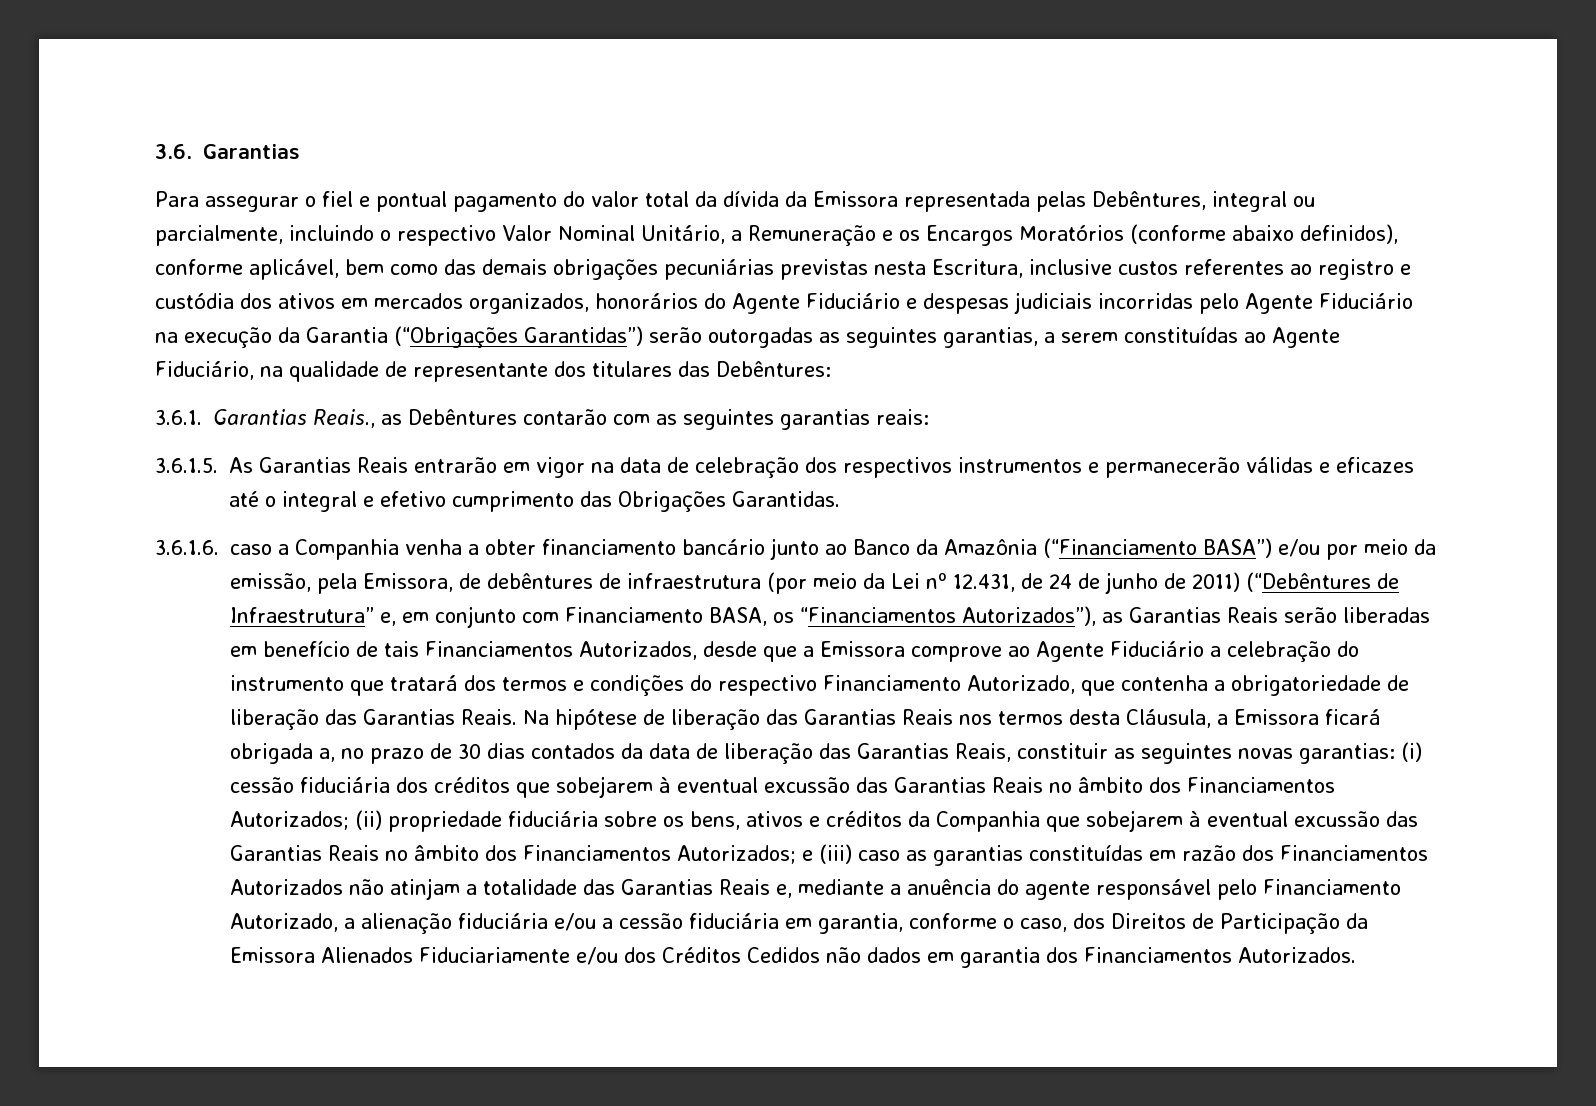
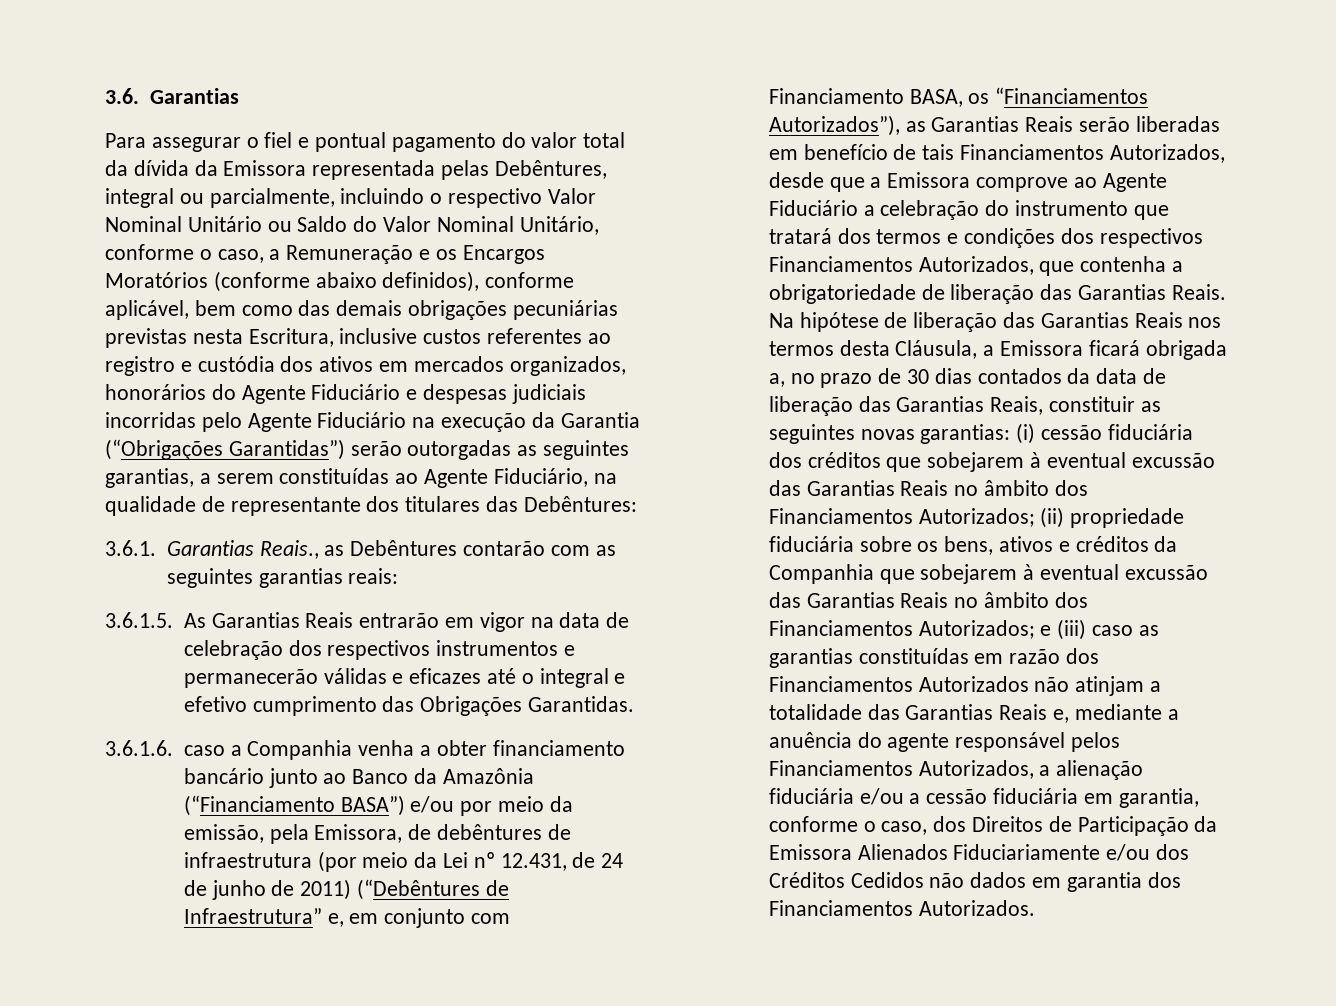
[640,225,725,244] Unitário, -> [187,216,599,235] [105,244,264,263] Unitário ou Saldo do Valor Nominal Unitário, conforme o caso,
[690,675,1075,696] do respectivo Financiamento Autorizado, -> [1060,228,1203,248] [768,256,1034,275] dos respectivos Financiamentos Autorizados,
[1217,879,1401,900] [230,913,338,932] pelo Financiamento Autorizado, -> [1070,732,1120,752] [768,760,1034,779] pelos Financiamentos Autorizados,

